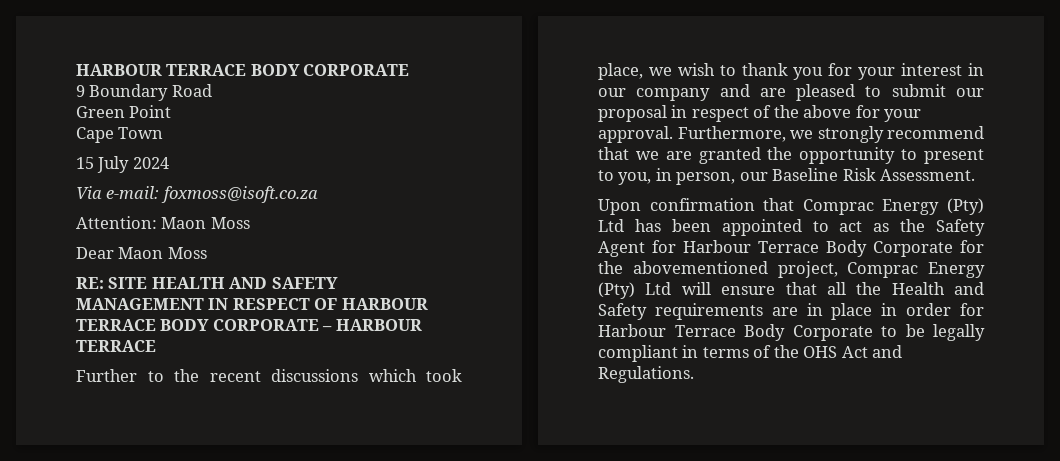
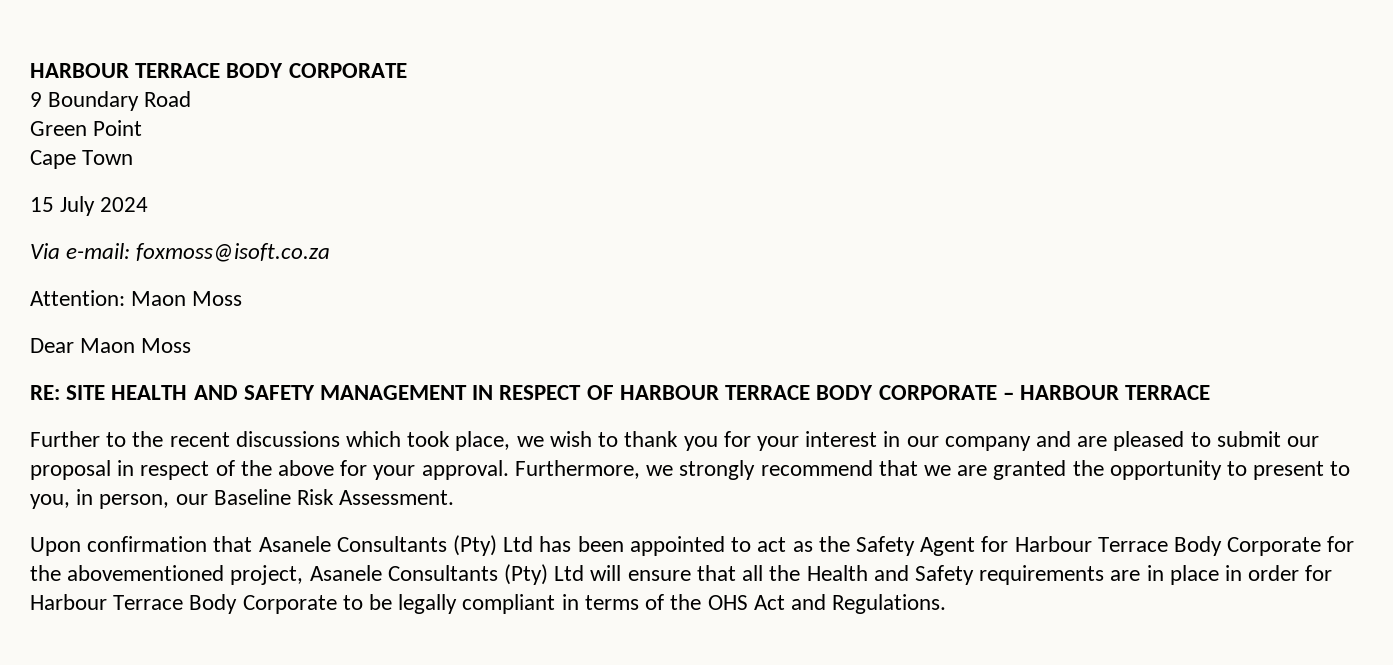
[802,199,940,215] Comprac Energy -> [258,536,447,552] Asanele Consultants
[847,262,985,278] Comprac Energy -> [309,565,498,581] Asanele Consultants

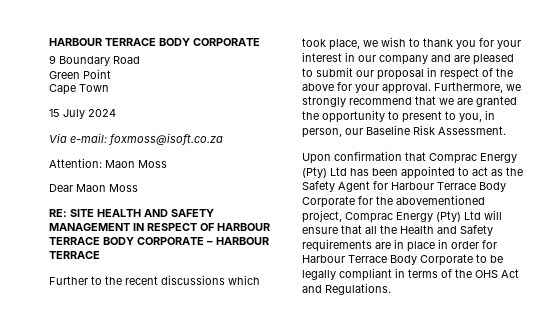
[258,536,447,552] Asanele Consultants -> [429,153,517,164] Comprac Energy
[309,565,498,581] Asanele Consultants -> [345,212,433,223] Comprac Energy

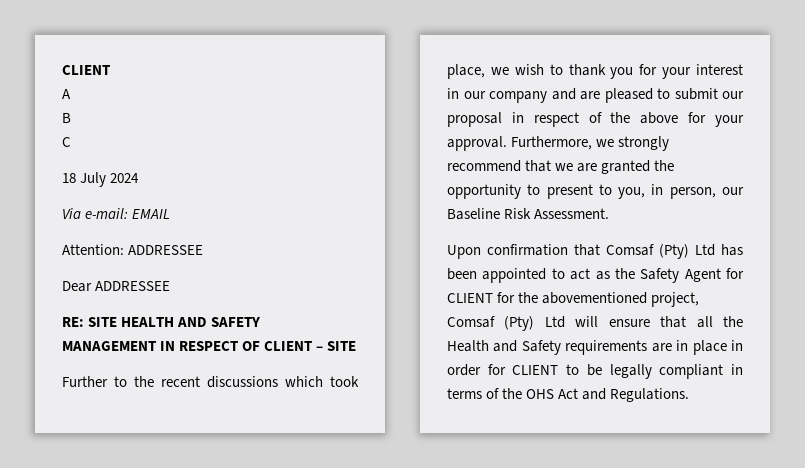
[49,38,260,46] [49,55,140,66] [49,69,111,79] [49,84,109,95] [49,109,60,117] HARBOUR TERRACE BODY CORPORATE // 9 Boundary Road // Green Point // Cape Town // 15 -> [62,65,110,75] [62,89,71,99] [62,113,71,123] [62,137,71,147] [62,173,76,183] CLIENT // A // B // C // 18
[109,133,223,145] foxmoss@isoft.co.za -> [132,209,171,219] EMAIL
[105,160,167,168] Maon Moss -> [128,245,204,255] ADDRESSEE
[76,184,138,192] Maon Moss -> [95,281,171,291] ADDRESSEE
[217,223,270,231] [49,237,269,245] [49,251,100,259] HARBOUR TERRACE BODY CORPORATE – HARBOUR TERRACE -> [264,341,357,351] CLIENT – SITE
[429,153,517,164] Comprac Energy -> [606,244,654,256] Comsaf
[391,182,506,192] [302,196,355,208] Harbour Terrace Body Corporate -> [447,293,493,303] CLIENT
[345,212,433,223] Comprac Energy -> [447,316,495,328] Comsaf
[302,254,473,266] Harbour Terrace Body Corporate -> [512,365,559,375] CLIENT

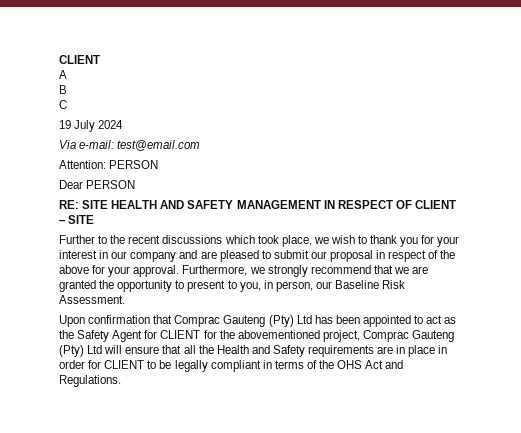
[62,173,76,183] 18 -> [59,120,71,129] 19
[132,209,171,219] EMAIL -> [117,140,201,151] test@email.com
[128,245,204,255] ADDRESSEE -> [109,160,159,169] PERSON
[95,281,171,291] ADDRESSEE -> [86,180,136,189] PERSON
[606,244,654,256] Comsaf -> [174,315,266,327] Comprac Gauteng
[447,316,495,328] Comsaf -> [362,330,455,342] Comprac Gauteng

